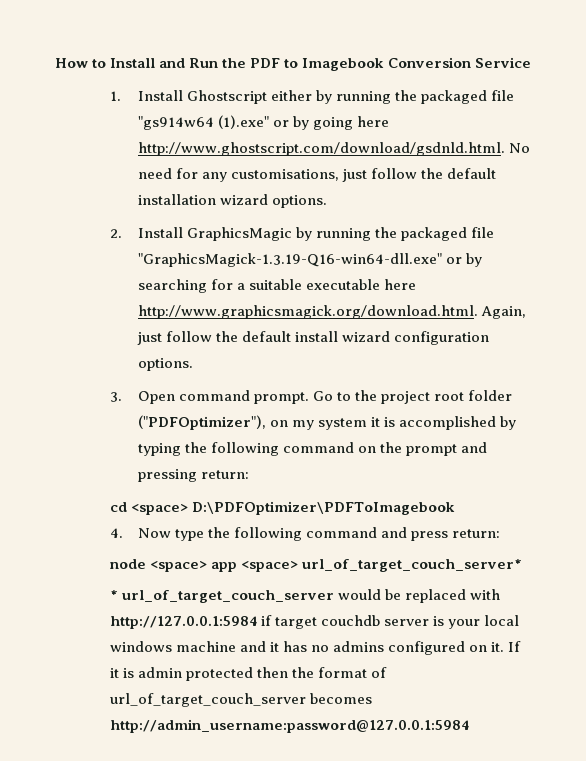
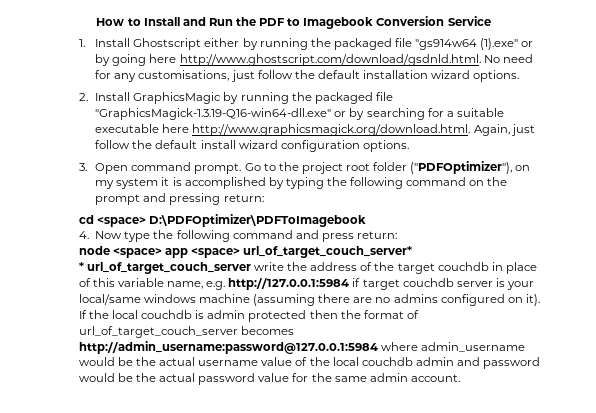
[337,589,501,603] would be replaced with -> [254,262,537,274] [78,278,226,290] write the address of the target couchdb in place of this variable name, e.g.
[484,615,520,626] local -> [78,294,141,305] local/same
[239,641,308,652] and it has -> [253,294,373,306] (assuming there are
[491,641,522,652] [109,668,119,678] it. If it -> [525,294,540,306] [78,310,193,319] it). If the local couchdb
(469, 726) none -> [380,342,526,352] [78,357,541,369] [78,373,460,385] where admin_username would be the actual username value of the local couchdb admin and password would be the actual password value for the same admin account.

